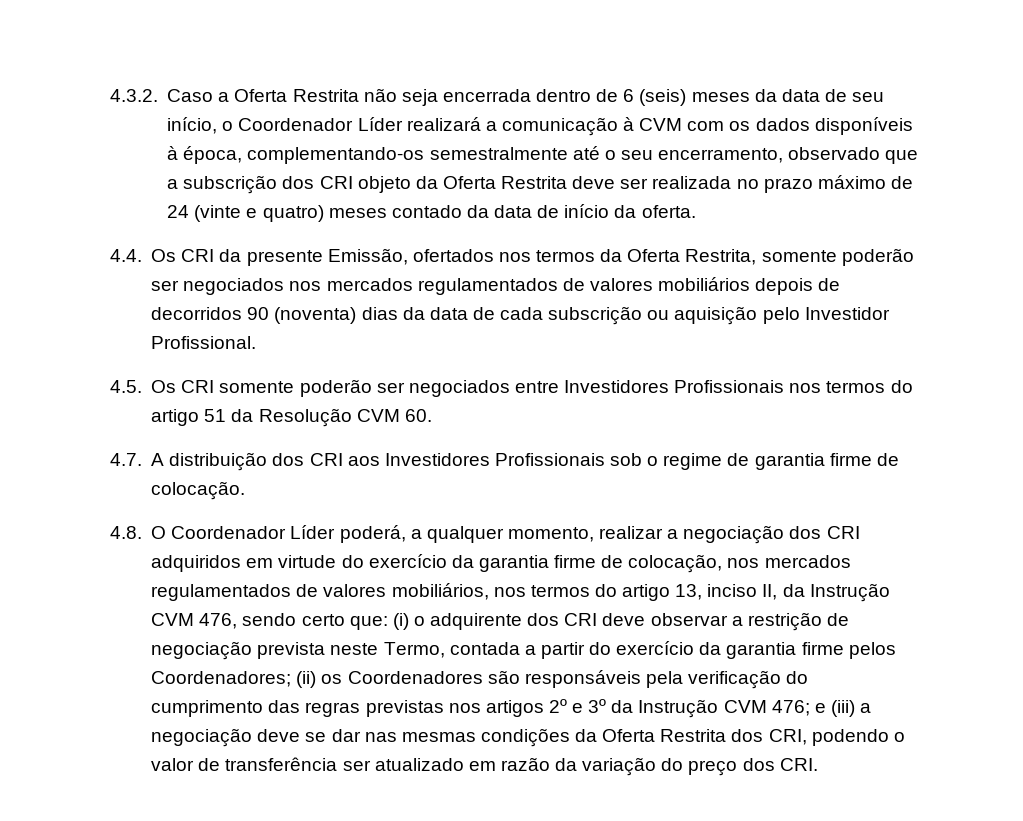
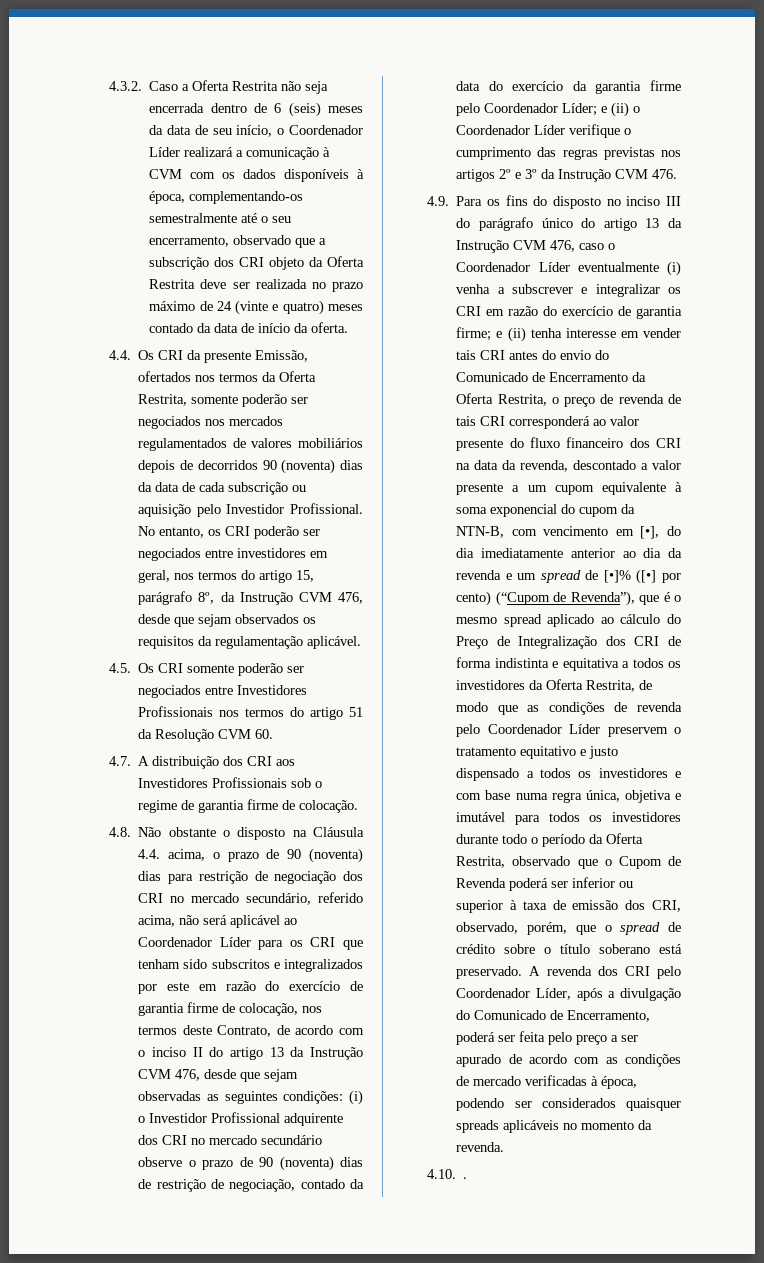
(257, 342) none -> [138,526,321,539] [138,548,329,561] [138,570,315,583] [138,591,363,605] [138,614,317,627] [138,636,362,649] No entanto, os CRI poderão ser negociados entre investidores em geral, nos termos do artigo 15, parágrafo 8º, da Instrução CVM 476, desde que sejam observados os requisitos da regulamentação aplicável.
[151,525,860,544] [151,554,851,573] [151,583,890,602] [151,612,849,631] [151,641,896,660] [151,670,809,689] O Coordenador Líder poderá, a qualquer momento, realizar a negociação dos CRI adquiridos em virtude do exercício da garantia firme de colocação, nos mercados regulamentados de valores mobiliários, nos termos do artigo 13, inciso II, da Instrução CVM 476, sendo certo que: (i) o adquirente dos CRI deve observar a restrição de negociação prevista neste Termo, contada a partir do exercício da garantia firme pelos Coordenadores; (ii) os Coordenadores são responsáveis pela verificação do -> [138,827,365,840] [138,848,363,863] [138,871,363,884] [138,892,363,905] [138,915,298,928] [138,937,363,950] [138,959,363,972] [138,981,363,994] [138,1002,323,1016] [138,1025,364,1037] [138,1047,363,1060] [138,1069,299,1082] [138,1090,363,1105] [138,1112,344,1126] [138,1135,323,1145] [138,1156,363,1171] [138,1179,364,1192] [456,80,681,94] [456,102,641,117] [456,124,632,138] Não obstante o disposto na Cláusula 4.4. acima, o prazo de 90 (noventa) dias para restrição de negociação dos CRI no mercado secundário, referido acima, não será aplicável ao Coordenador Líder para os CRI que tenham sido subscritos e integralizados por este em razão do exercício de garantia firme de colocação, nos termos deste Contrato, de acordo com o inciso II do artigo 13 da Instrução CVM 476, desde que sejam observadas as seguintes condições: (i) o Investidor Profissional adquirente dos CRI no mercado secundário observe o prazo de 90 (noventa) dias de restrição de negociação, contado da data do exercício da garantia firme pelo Coordenador Líder; e (ii) o Coordenador Líder verifique o
[771,700,872,717] [151,728,905,747] [151,757,818,776] 476; e (iii) a negociação deve se dar nas mesmas condições da Oferta Restrita dos CRI, podendo o valor de transferência ser atualizado em razão da variação do preço dos CRI. -> [652,169,678,179] [427,195,681,209] [456,217,682,231] [456,240,616,253] [456,261,681,276] [456,284,681,297] [456,306,682,319] [456,327,681,342] [456,350,610,360] [456,372,647,382] [456,393,681,407] [456,416,640,429] [456,437,681,451] [456,460,681,472] [456,482,682,495] [456,504,636,517] [456,526,681,539] [456,548,682,558] [456,569,681,584] [456,591,681,606] [456,614,681,627] [456,636,681,649] [456,657,681,671] [456,679,653,692] [456,702,682,715] [456,724,681,737] [456,746,619,759] [456,768,681,781] [456,790,681,803] [456,812,681,825] [456,833,644,847] [456,856,681,869] [456,877,634,891] [456,900,681,913] [456,922,681,935] [456,944,682,954] [456,966,681,979] [456,988,681,1001] [456,1010,651,1022] [456,1031,639,1045] [456,1054,681,1067] [456,1075,638,1089] [456,1098,681,1111] [456,1120,653,1133] [456,1142,505,1152] [427,1169,468,1179] 476. // 4.9. Para os fins do disposto no inciso III do parágrafo único do artigo 13 da Instrução CVM 476, caso o Coordenador Líder eventualmente (i) venha a subscrever e integralizar os CRI em razão do exercício de garantia firme; e (ii) tenha interesse em vender tais CRI antes do envio do Comunicado de Encerramento da Oferta Restrita, o preço de revenda de tais CRI corresponderá ao valor presente do fluxo financeiro dos CRI na data da revenda, descontado a valor presente a um cupom equivalente à soma exponencial do cupom da NTN-B, com vencimento em [•], do dia imediatamente anterior ao dia da revenda e um spread de [•]% ([•] por cento) (“Cupom de Revenda”), que é o mesmo spread aplicado ao cálculo do Preço de Integralização dos CRI de forma indistinta e equitativa a todos os investidores da Oferta Restrita, de modo que as condições de revenda pelo Coordenador Líder preservem o tratamento equitativo e justo dispensado a todos os investidores e com base numa regra única, objetiva e imutável para todos os investidores durante todo o período da Oferta Restrita, observado que o Cupom de Revenda poderá ser inferior ou superior à taxa de emissão dos CRI, observado, porém, que o spread de crédito sobre o título soberano está preservado. A revenda dos CRI pelo Coordenador Líder, após a divulgação do Comunicado de Encerramento, poderá ser feita pelo preço a ser apurado de acordo com as condições de mercado verificadas à época, podendo ser considerados quaisquer spreads aplicáveis no momento da revenda. // 4.10. .

